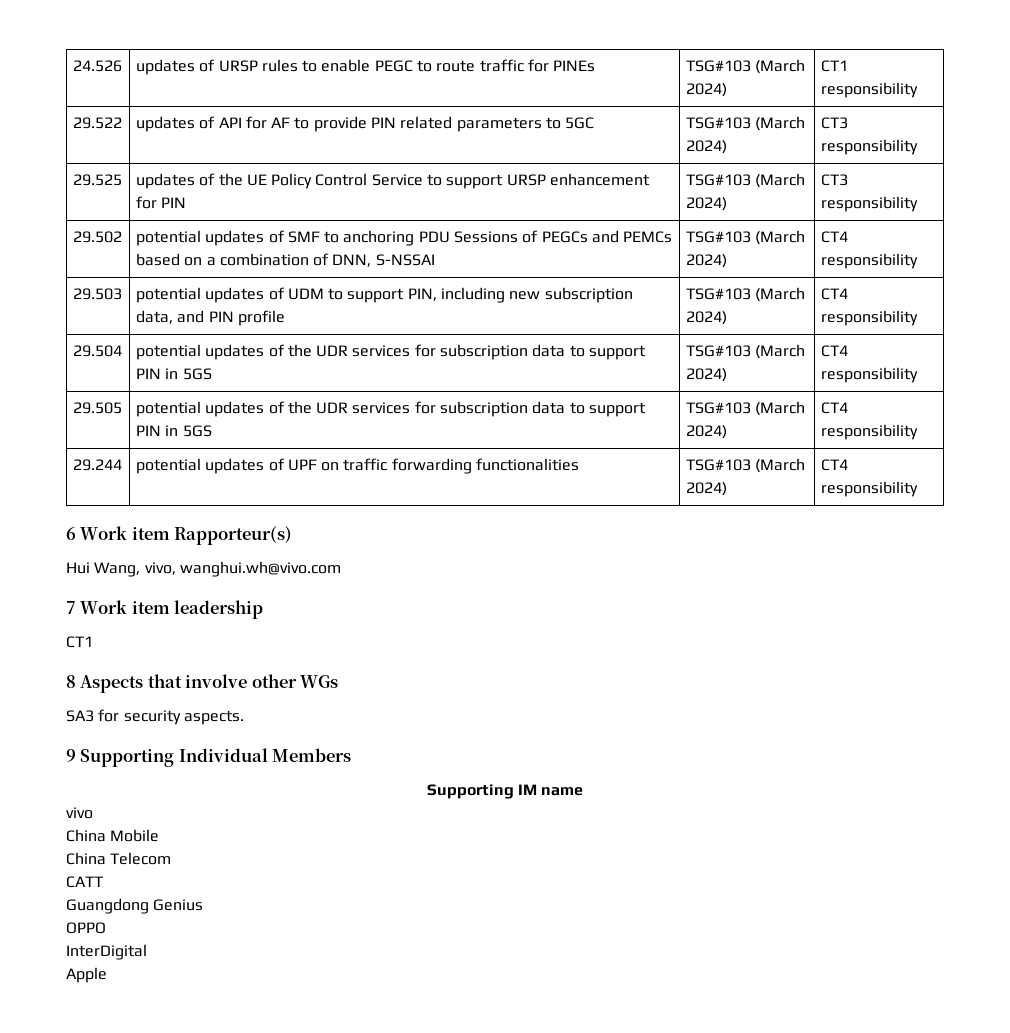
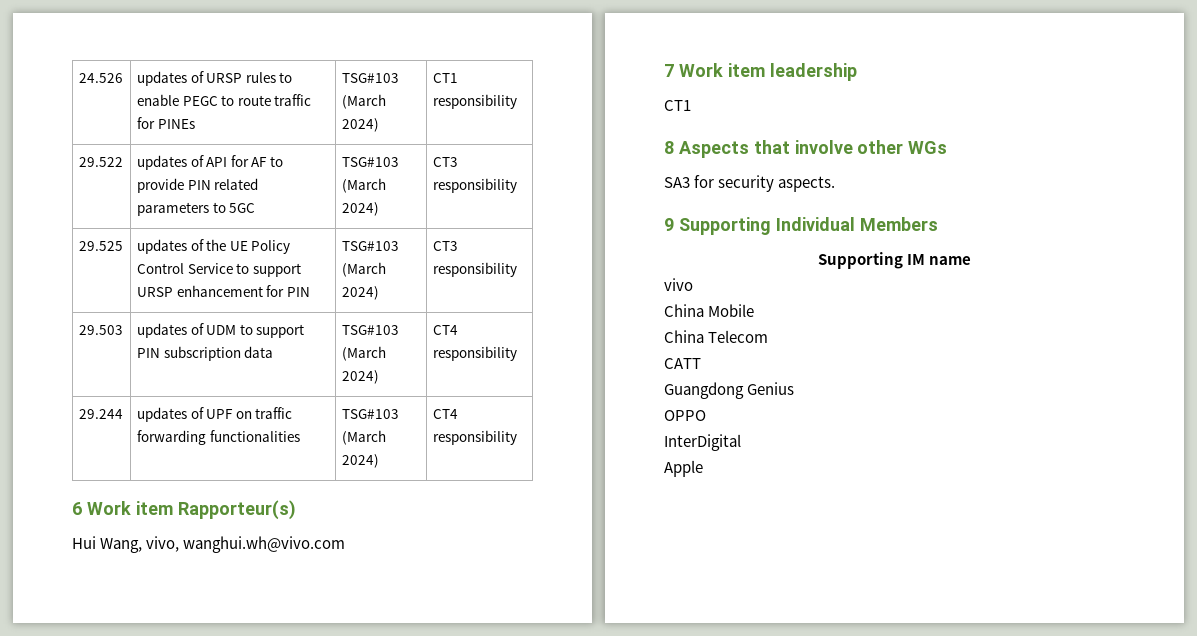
[72,231,122,243] [135,230,673,246] [135,253,435,267] [685,230,806,245] [685,254,727,268] [820,231,848,243] [820,253,918,269] // 29.502 | potential updates of SMF to anchoring PDU Sessions of PEGCs and PEMCs based on a combination of DNN, S-NSSAI | TSG#103 (March 2024) | CT4 responsibility -> (517, 269) none
[135,287,201,303] potential -> (123, 330) none
[407,287,633,303] [135,310,285,326] [685,287,806,302] [685,311,727,325] [820,288,848,300] [820,310,918,326] [72,345,122,357] [135,344,647,360] [135,368,212,380] [685,344,806,359] [685,368,727,382] [820,345,848,357] [820,367,918,383] [72,402,122,414] [135,401,647,417] [135,425,212,437] PIN, including new subscription data, and PIN profile | TSG#103 (March 2024) | CT4 responsibility // 29.504 | potential updates of the UDR services for subscription data to support PIN in 5GS | TSG#103 (March 2024) | CT4 responsibility // 29.505 | potential updates of the UDR services for subscription data to support PIN in 5GS -> [136,346,274,361] PIN subscription data
[135,458,201,474] potential -> (123, 414) none

